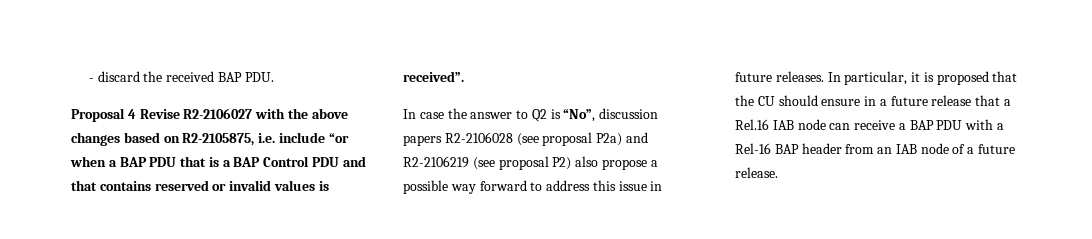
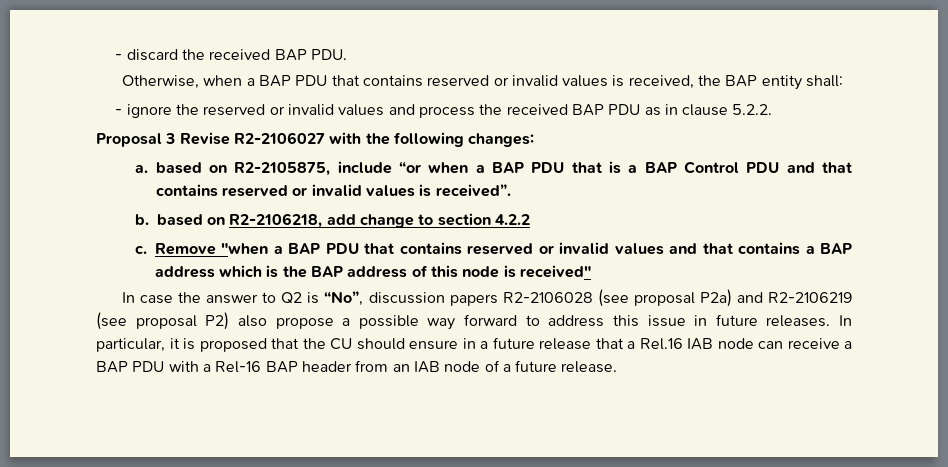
(274, 77) none -> [121,75,844,90] [115,104,773,118] // Otherwise, when a BAP PDU that contains reserved or invalid values is received, the BAP entity shall: // - ignore the reserved or invalid values and process the received BAP PDU as in clause 5.2.2.
[127,109,136,119] 4 -> [165,133,176,144] 3
[311,108,348,119] [71,132,120,146] above changes -> [393,132,535,147] [134,164,148,173] following changes: // a.
[258,133,276,143] i.e. -> (331, 169) none
(464, 76) none -> [134,213,530,228] [134,242,853,255] [154,265,591,278] // b. based on R2-2106218, add change to section 4.2.2 // c. Remove "when a BAP PDU that contains reserved or invalid values and that contains a BAP address which is the BAP address of this node is received"

